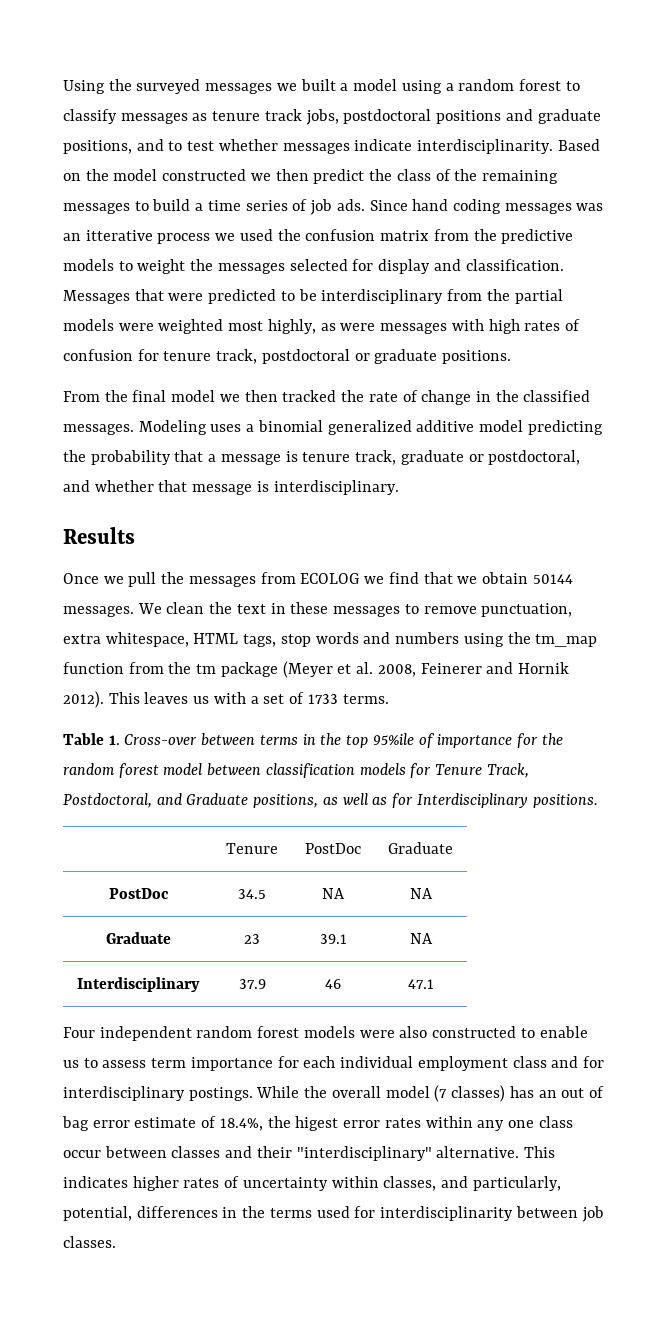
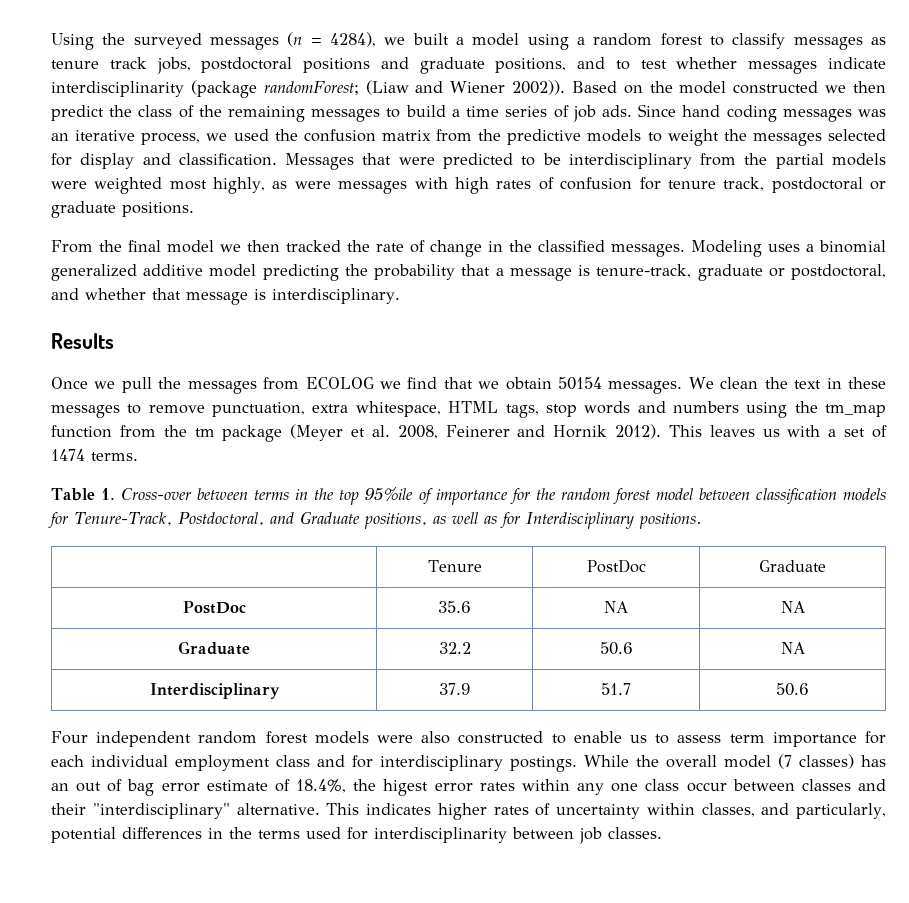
(273, 88) none -> [287,32,376,47] (n = 4284),
[417,139,554,154] interdisciplinarity. -> [51,80,566,98] interdisciplinarity (package randomForest; (Liaw and Wiener 2002)).
[85,230,211,244] itterative process -> [75,130,201,145] iterative process,
[302,450,397,465] tenure track, -> [596,264,692,278] tenure-track,
[532,574,573,584] 50144 -> [558,377,603,390] 50154
[307,694,338,704] 1733 -> [51,449,85,461] 1474
[435,763,529,778] Tenure Track, -> [74,512,172,526] Tenure-Track,
[238,889,266,899] 34.5 -> [438,601,471,613] 35.6
[244,934,260,944] [319,934,347,944] 23 | 39.1 -> [438,642,471,654] [599,642,633,655] 32.2 | 50.6
[325,979,341,989] [407,979,434,989] 46 | 47.1 -> [601,683,631,695] [776,683,809,696] 51.7 | 50.6
[63,1206,132,1221] potential, -> [51,827,116,843] potential

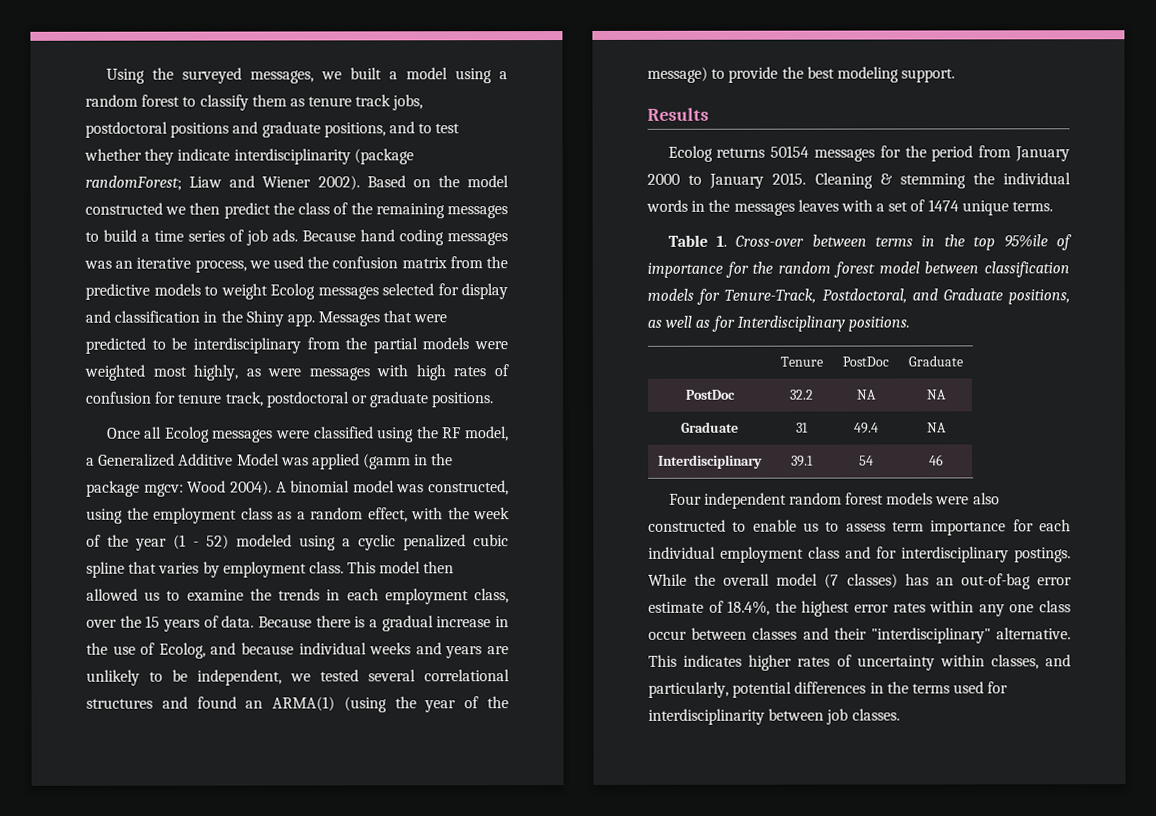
[210,32,376,50] messages (n = 4284), -> [249,70,314,84] messages,
[793,37,863,50] messages -> [251,94,287,107] them
[748,61,818,74] messages -> [144,148,175,165] they
[365,80,409,95] (Liaw -> [189,176,223,188] Liaw
[512,80,566,95] 2002)). -> [317,175,360,191] 2002).
[638,104,677,117] Since -> [302,230,356,242] Because
[723,129,747,141] the -> [270,283,315,300] Ecolog
[178,153,277,166] classification. -> [114,310,315,327] classification in the Shiny app.
[51,240,886,257] [51,264,887,281] [51,288,400,305] [51,333,114,349] [51,377,886,394] [51,401,887,418] [51,424,780,442] From the final model we then tracked the rate of change in the classified messages. Modeling uses a binomial generalized additive model predicting the probability that a message is tenure-track, graduate or postdoctoral, and whether that message is interdisciplinary. // Results // Once we pull the messages from ECOLOG we find that we obtain 50154 messages. We clean the text in these messages to remove punctuation, extra whitespace, HTML tags, stop words and numbers using the tm_map function from the tm package (Meyer et al. 2008, Feinerer and Hornik 2012). This leaves us -> [106,426,509,443] [86,453,454,470] [86,480,509,497] [86,507,510,524] [86,534,509,551] [86,561,455,578] [86,588,509,605] [86,615,510,632] [86,642,510,659] [86,669,510,686] [86,696,509,713] [647,66,956,83] [647,107,709,121] [667,145,1070,162] [647,172,1071,189] [646,199,839,216] Once all Ecolog messages were classified using the RF model, a Generalized Additive Model was applied (gamm in the package mgcv: Wood 2004). A binomial model was constructed, using the employment class as a random effect, with the week of the year (1 - 52) modeled using a cyclic penalized cubic spline that varies by employment class. This model then allowed us to examine the trends in each employment class, over the 15 years of data. Because there is a gradual increase in the use of Ecolog, and because individual weeks and years are unlikely to be independent, we tested several correlational structures and found an ARMA(1) (using the year of the message) to provide the best modeling support. // Results // Ecolog returns 50154 messages for the period from January 2000 to January 2015. Cleaning & stemming the individual words in the messages leaves
(85, 455) none -> [961,200,1009,216] unique
[438,601,471,613] 35.6 -> [789,389,813,400] 32.2
[438,642,471,654] [599,642,633,655] 32.2 | 50.6 -> [796,422,809,433] [853,422,879,434] 31 | 49.4
[439,683,470,695] [601,683,631,695] [776,683,809,696] 37.9 | 51.7 | 50.6 -> [791,455,814,467] [858,455,874,466] [928,454,944,466] 39.1 | 54 | 46
[76,779,155,796] out of bag -> [960,573,1031,590] out-of-bag
[383,779,429,796] higest -> [801,600,851,617] highest

